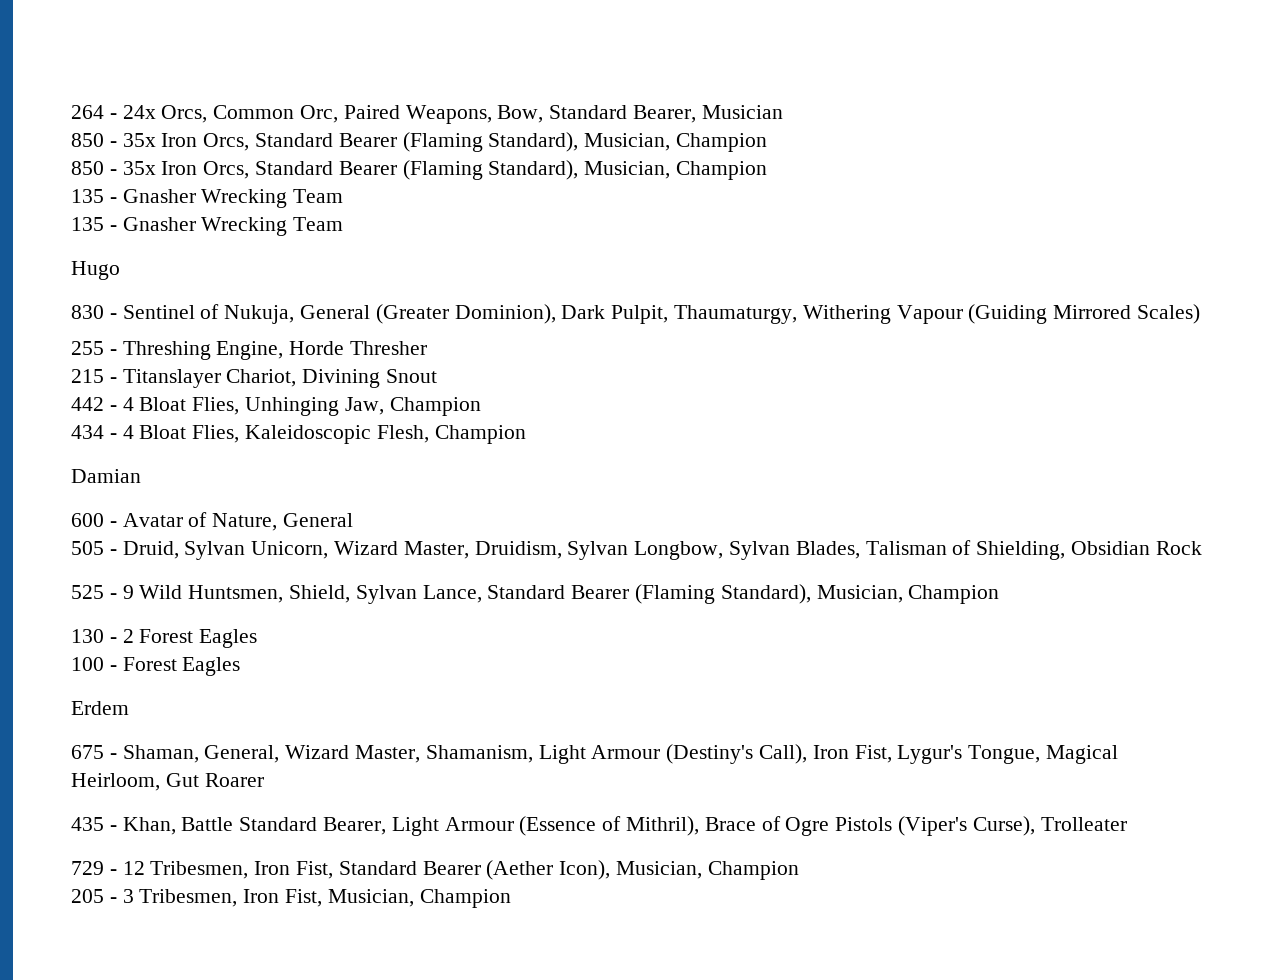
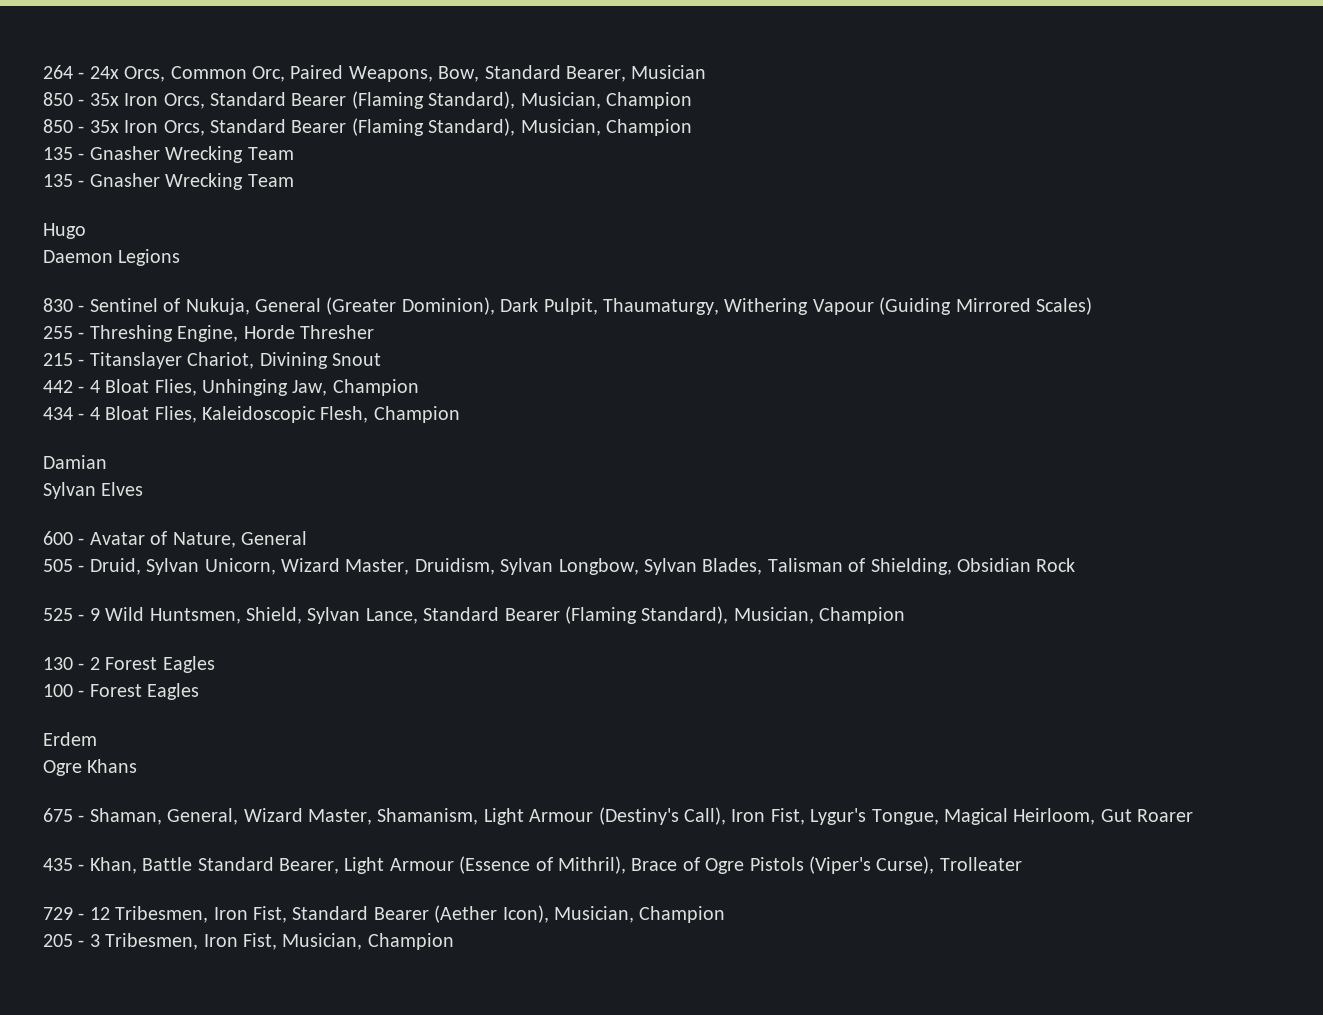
(120, 270) none -> [43,249,181,266] // Daemon Legions
(141, 476) none -> [43,482,144,499] // Sylvan Elves
(129, 708) none -> [43,759,138,776] // Ogre Khans

